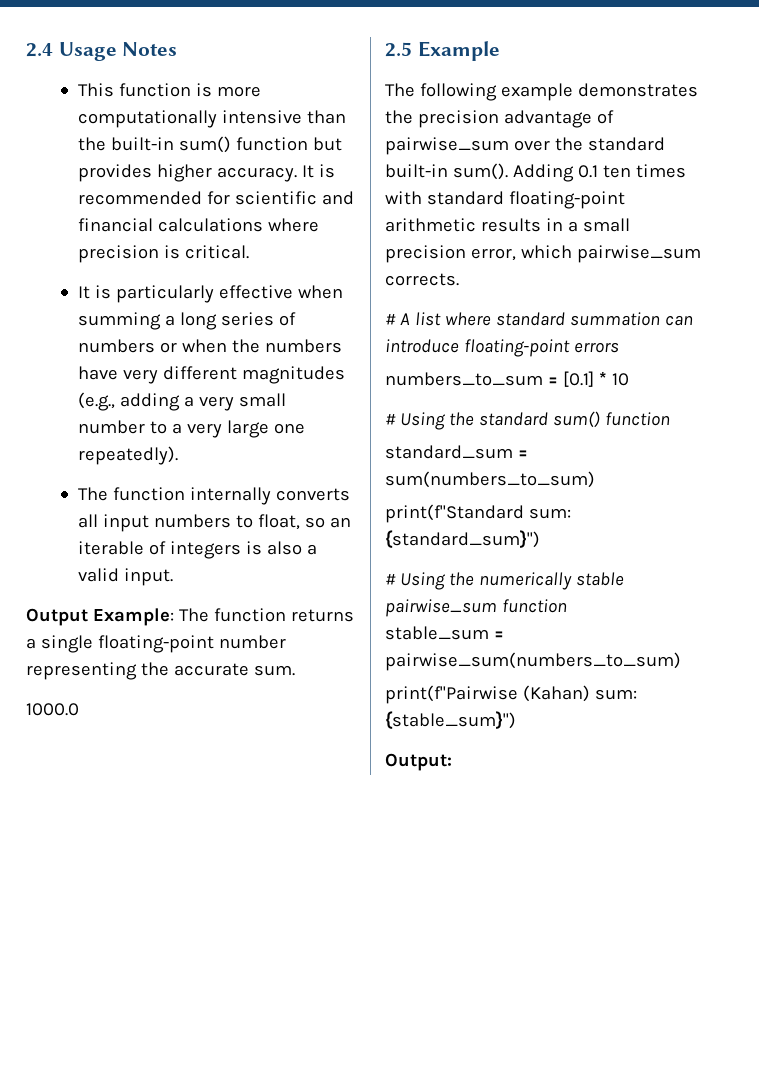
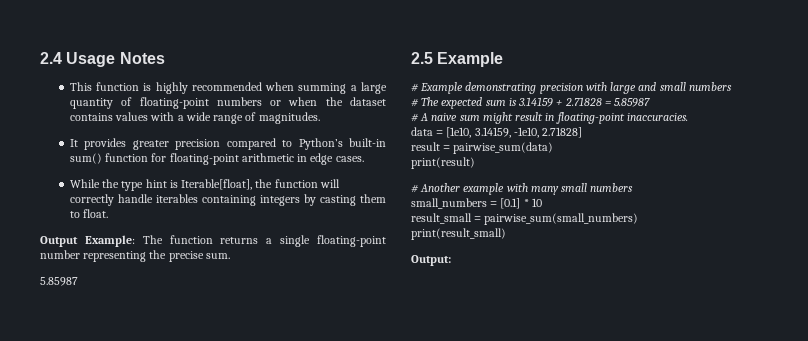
[217,86,262,97] [78,110,347,128] [78,136,343,153] [78,164,336,182] [78,191,355,205] [78,218,320,232] [78,245,250,263] [78,285,344,303] [78,312,297,330] [78,339,343,353] [78,366,346,384] [78,392,287,411] [78,420,306,438] [78,446,179,465] [78,487,351,505] [78,514,352,532] [78,541,318,559] [78,568,174,586] more computationally intensive than the built-in sum() function but provides higher accuracy. It is recommended for scientific and financial calculations where precision is critical. // It is particularly effective when summing a long series of numbers or when the numbers have very different magnitudes (e.g., adding a very small number to a very large one repeatedly). // The function internally converts all input numbers to float, so an iterable of integers is also a valid input. -> [155,82,387,94] [69,97,386,109] [69,112,320,124] [69,138,386,150] [69,153,364,165] [69,179,340,191] [69,194,387,206] [69,209,109,218] highly recommended when summing a large quantity of floating-point numbers or when the dataset contains values with a wide range of magnitudes. // It provides greater precision compared to Python’s built-in sum() function for floating-point arithmetic in edge cases. // While the type hint is Iterable[float], the function will correctly handle iterables containing integers by casting them to float.
[173,663,249,676] accurate -> [168,251,204,262] precise
[26,703,79,716] 1000.0 -> [40,277,78,286] 5.85987
[385,83,698,101] [385,110,614,128] [385,137,665,155] [385,163,686,182] [385,191,625,209] [385,218,630,232] [385,245,701,263] [385,273,459,286] [385,312,693,326] [385,339,619,357] [385,371,629,387] [385,411,670,430] [385,445,528,459] [385,471,595,488] [385,504,571,523] [385,530,540,548] [385,572,624,590] [385,599,567,617] [385,626,504,640] [385,652,681,671] [385,685,637,704] [385,711,516,729] The following example demonstrates the precision advantage of pairwise_sum over the standard built-in sum(). Adding 0.1 ten times with standard floating-point arithmetic results in a small precision error, which pairwise_sum corrects. // # A list where standard summation can introduce floating-point errors // numbers_to_sum = [0.1] * 10 // # Using the standard sum() function // standard_sum = sum(numbers_to_sum) // print(f"Standard sum: {standard_sum}") // # Using the numerically stable pairwise_sum function // stable_sum = pairwise_sum(numbers_to_sum) // print(f"Pairwise (Kahan) sum: {stable_sum}") -> [411,82,732,94] [411,97,651,109] [411,112,688,124] [411,127,583,138] [411,142,554,154] [411,157,475,169] [411,183,634,195] [411,198,542,209] [411,213,639,225] [411,228,506,240] # Example demonstrating precision with large and small numbers // # The expected sum is 3.14159 + 2.71828 = 5.85987 // # A naive sum might result in floating-point inaccuracies. // data = [1e10, 3.14159, -1e10, 2.71828] // result = pairwise_sum(data) // print(result) // # Another example with many small numbers // small_numbers = [0.1] * 10 // result_small = pairwise_sum(small_numbers) // print(result_small)

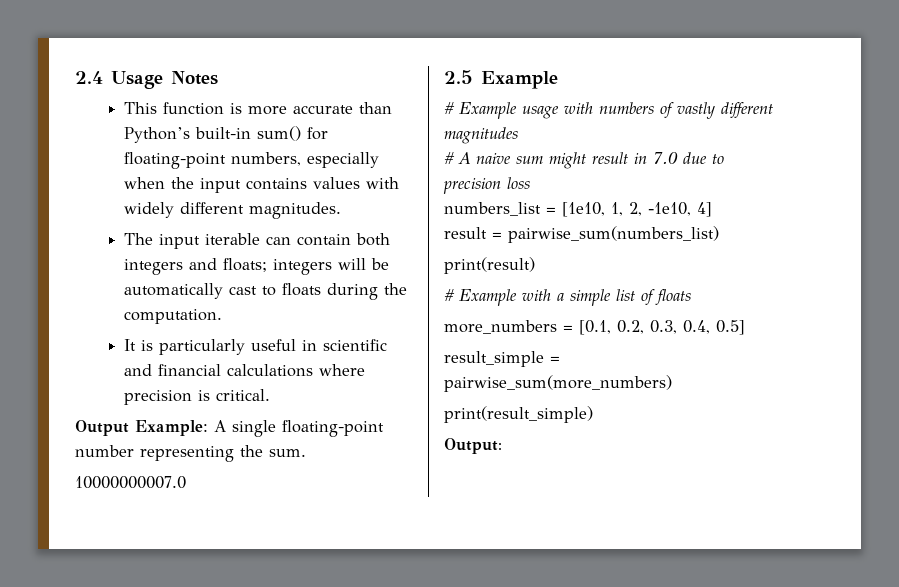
[155,82,387,94] [69,97,282,109] highly recommended when summing a large quantity of floating-point numbers or -> [247,102,392,115] [123,126,328,143] [123,152,379,169] more accurate than Python’s built-in sum() for floating-point numbers, especially
[350,97,386,106] dataset -> [199,178,241,193] input
[177,112,320,124] [69,138,386,150] [69,153,364,165] [69,179,340,191] [69,194,387,206] [69,209,109,218] [40,235,273,247] a wide range of magnitudes. // It provides greater precision compared to Python’s built-in sum() function for floating-point arithmetic in edge cases. // While the type hint is Iterable[float], the function will correctly handle iterables containing integers by casting them to float. // Output Example: The function returns a -> [123,202,341,219] [123,233,390,249] [123,258,389,275] [123,283,407,300] [123,309,222,324] [123,339,387,355] [123,364,365,377] [123,389,270,405] [75,420,226,436] widely different magnitudes. // The input iterable can contain both integers and floats; integers will be automatically cast to floats during the computation. // It is particularly useful in scientific and financial calculations where precision is critical. // Output Example: A
[168,251,204,262] precise -> (263, 451) none
[40,277,78,286] 5.85987 -> [75,476,186,489] 10000000007.0
[465,82,732,94] [411,97,651,109] demonstrating precision with large and small numbers // # The expected sum is 3.14159 + 2.71828 = 5.85987 -> [522,102,773,119] [444,127,518,144] usage with numbers of vastly different magnitudes
[555,112,688,124] [411,127,583,138] floating-point inaccuracies. // data = [1e10, 3.14159, -1e10, 2.71828] -> [653,152,724,164] [443,177,530,194] [444,202,712,217] 7.0 due to precision loss // numbers_list = [1e10, 1, 2, -1e10, 4]
[453,142,554,154] pairwise_sum(data) -> [508,226,719,243] pairwise_sum(numbers_list)
[420,183,634,195] [411,198,542,209] [411,213,639,225] [411,228,506,240] Another example with many small numbers // small_numbers = [0.1] * 10 // result_small = pairwise_sum(small_numbers) // print(result_small) -> [459,289,691,306] [444,320,745,335] [444,351,560,367] [444,375,672,392] [444,406,593,423] Example with a simple list of floats // more_numbers = [0.1, 0.2, 0.3, 0.4, 0.5] // result_simple = pairwise_sum(more_numbers) // print(result_simple)

